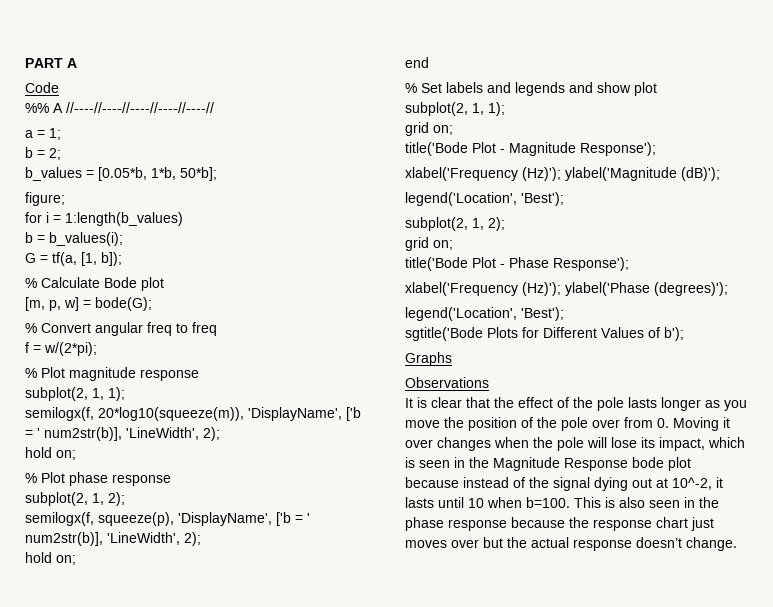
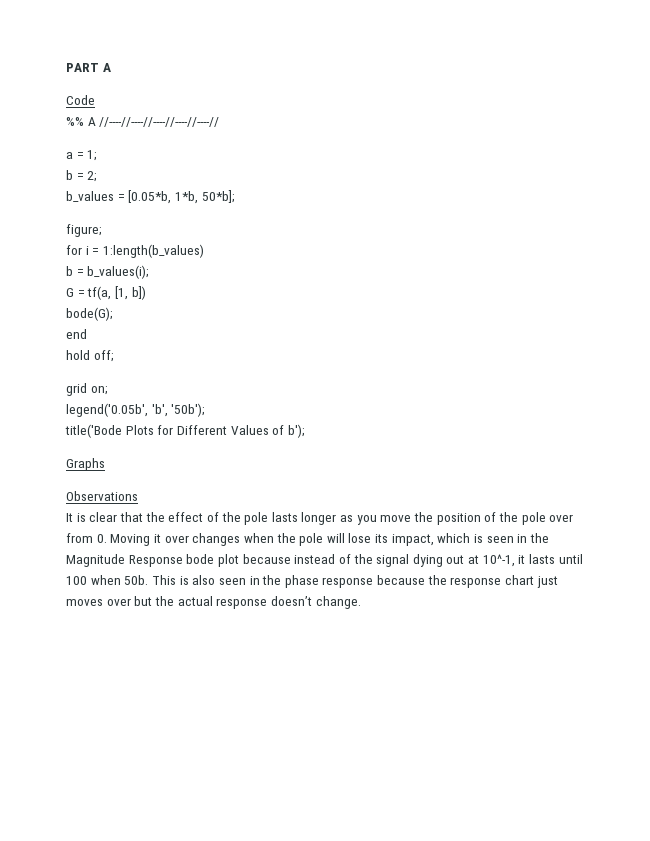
[101,252,122,266] [25,277,164,291] [25,297,152,311] [25,322,217,336] [25,342,97,356] [25,367,199,381] [25,387,125,401] [25,407,361,421] [25,427,220,441] [25,447,76,460] [25,472,171,486] [25,492,125,506] [25,512,310,526] [25,532,201,546] [25,552,76,565] [405,57,429,68] [405,82,657,96] [405,102,505,116] [405,122,453,136] [405,142,656,156] [405,167,720,181] [405,192,564,206] [405,217,505,231] [405,237,453,251] [405,257,629,271] [405,282,728,296] [405,307,564,321] [405,327,483,341] b]); // % Calculate Bode plot // [m, p, w] = bode(G); // % Convert angular freq to freq // f = w/(2*pi); // % Plot magnitude response // subplot(2, 1, 1); // semilogx(f, 20*log10(squeeze(m)), 'DisplayName', ['b = ' num2str(b)], 'LineWidth', 2); // hold on; // % Plot phase response // subplot(2, 1, 2); // semilogx(f, squeeze(p), 'DisplayName', ['b = ' num2str(b)], 'LineWidth', 2); // hold on; // end // % Set labels and legends and show plot // subplot(2, 1, 1); // grid on; // title('Bode Plot - Magnitude Response'); // xlabel('Frequency (Hz)'); ylabel('Magnitude (dB)'); // legend('Location', 'Best'); // subplot(2, 1, 2); // grid on; // title('Bode Plot - Phase Response'); // xlabel('Frequency (Hz)'); ylabel('Phase (degrees)'); // legend('Location', 'Best'); // sgtitle('Bode -> [131,286,146,300] [66,307,113,321] [66,329,87,339] [66,350,114,362] [66,383,108,396] [66,403,206,417] [65,424,122,438] b]) // bode(G); // end // hold off; // grid on; // legend('0.05b', 'b', '50b'); // title('Bode
[672,477,712,490] 10^-2, -> [482,554,515,567] 10^-1,
[468,497,570,508] 10 when b=100. -> [66,575,149,585] 100 when 50b.

